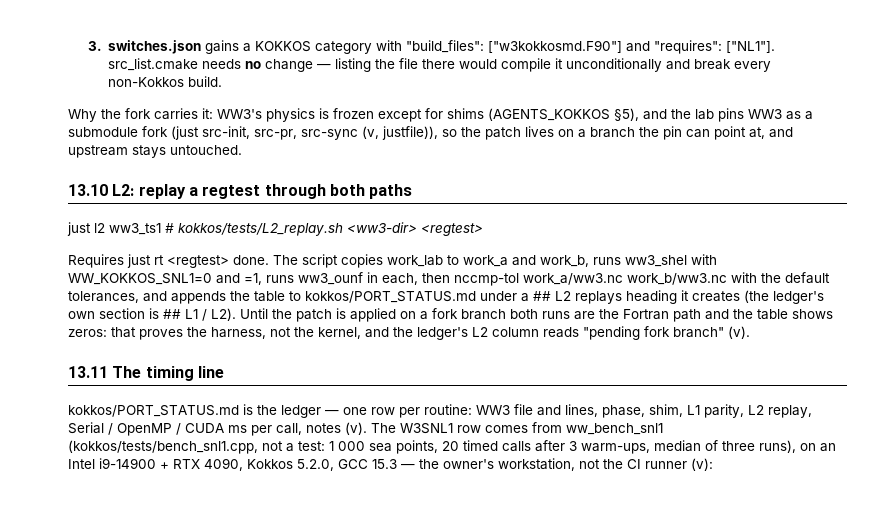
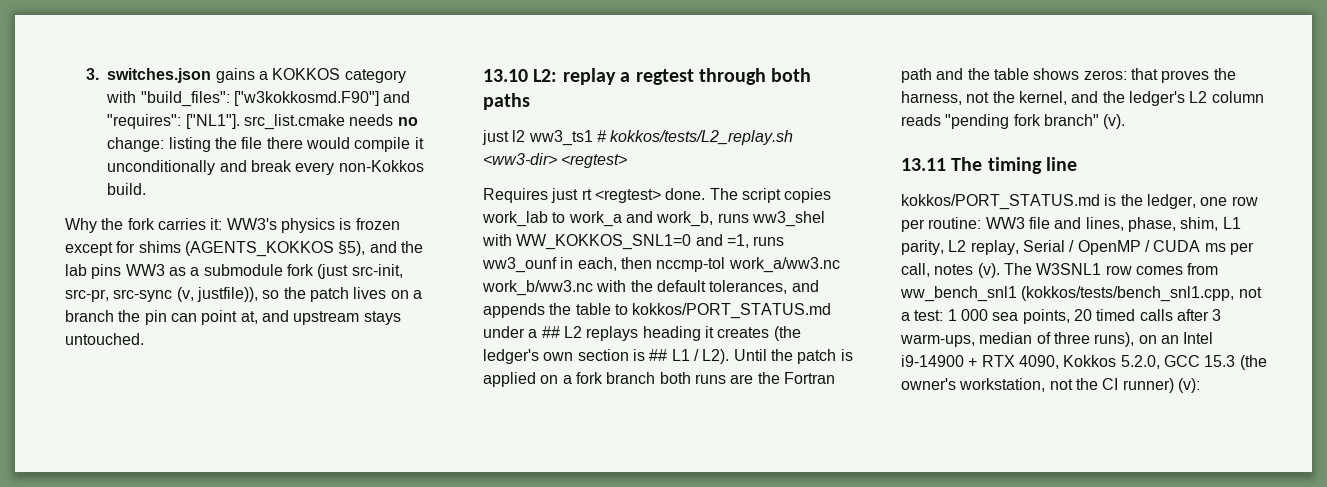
[265,59,332,72] change — -> [107,137,165,152] change:
[281,405,339,418] ledger — -> [1146,194,1196,209] ledger,
[401,459,439,469] — the -> [1239,355,1267,370] (the
[645,461,687,469] runner -> [1122,378,1174,393] runner)

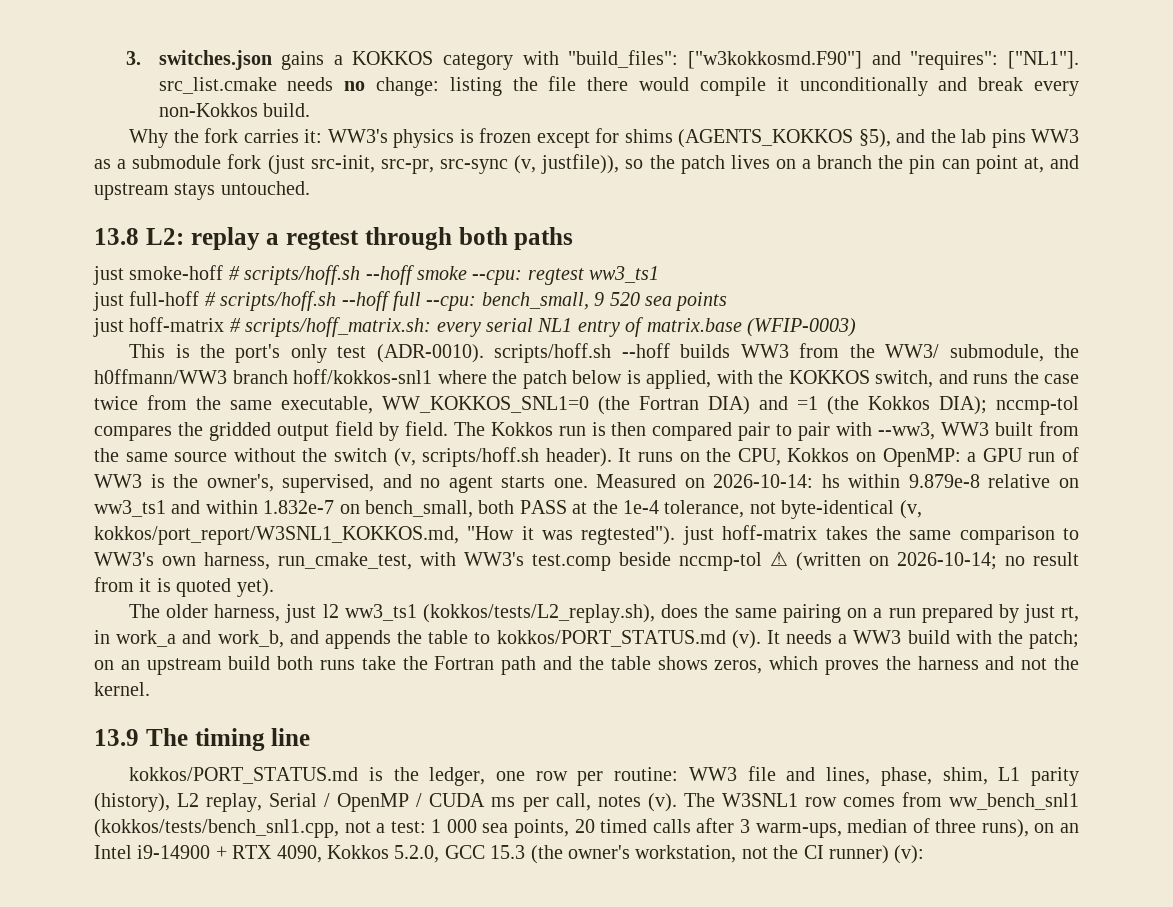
[483,69,528,82] 13.10 -> [94,228,139,245] 13.8
[512,130,794,146] [483,153,628,168] [483,188,832,203] [482,211,825,227] [482,234,785,250] [482,257,840,273] [482,280,788,296] l2 ww3_ts1 # kokkos/tests/L2_replay.sh <ww3-dir> <regtest> // Requires just rt <regtest> done. The script copies work_lab to work_a and work_b, runs ww3_shel with WW_KOKKOS_SNL1=0 and =1, runs ww3_ounf in each, then nccmp-tol work_a/ww3.nc work_b/ww3.nc with the default tolerances, -> [129,265,660,285] [93,291,728,311] [93,317,856,337] [129,343,1080,363] [94,369,1079,389] [94,395,1079,415] [94,421,1080,441] [94,447,1080,467] [94,474,1079,493] [94,500,922,519] [94,525,1079,545] [94,551,1079,571] [94,577,274,597] [129,604,1080,623] [94,630,284,648] smoke-hoff # scripts/hoff.sh --hoff smoke --cpu: regtest ww3_ts1 // just full-hoff # scripts/hoff.sh --hoff full --cpu: bench_small, 9 520 sea points // just hoff-matrix # scripts/hoff_matrix.sh: every serial NL1 entry of matrix.base (WFIP-0003) // This is the port's only test (ADR-0010). scripts/hoff.sh --hoff builds WW3 from the WW3/ submodule, the h0ffmann/WW3 branch hoff/kokkos-snl1 where the patch below is applied, with the KOKKOS switch, and runs the case twice from the same executable, WW_KOKKOS_SNL1=0 (the Fortran DIA) and =1 (the Kokkos DIA); nccmp-tol compares the gridded output field by field. The Kokkos run is then compared pair to pair with --ww3, WW3 built from the same source without the switch (v, scripts/hoff.sh header). It runs on the CPU, Kokkos on OpenMP: a GPU run of WW3 is the owner's, supervised, and no agent starts one. Measured on 2026-10-14: hs within 9.879e-8 relative on ww3_ts1 and within 1.832e-7 on bench_small, both PASS at the 1e-4 tolerance, not byte-identical (v, kokkos/port_report/W3SNL1_KOKKOS.md, "How it was regtested"). just hoff-matrix takes the same comparison to WW3's own harness, run_cmake_test, with WW3's test.comp beside nccmp-tol ⚠ (written on 2026-10-14; no result from it is quoted yet). // The older harness, just l2 ww3_ts1 (kokkos/tests/L2_replay.sh), does the same pairing on a run prepared by just rt, in work_a and work_b,
[483,326,801,341] [483,349,853,364] [483,372,656,387] under a ## L2 replays heading it creates (the ledger's own section is ## L1 / L2). Until the patch is applied on a fork branch -> [731,630,1079,649] [94,656,271,675] (v). It needs a WW3 build with the patch; on an upstream build
[730,374,754,384] are -> [361,656,396,670] take
[1083,68,1236,83] [901,91,1264,106] [901,114,1126,129] [901,158,946,171] zeros: that proves the harness, not the kernel, and the ledger's L2 column reads "pending fork branch" (v). // 13.11 -> [714,656,1080,675] [94,682,150,696] [94,729,139,746] zeros, which proves the harness and not the kernel. // 13.9
[901,240,944,255] parity, -> [1031,767,1079,786] [94,793,170,812] parity (history),

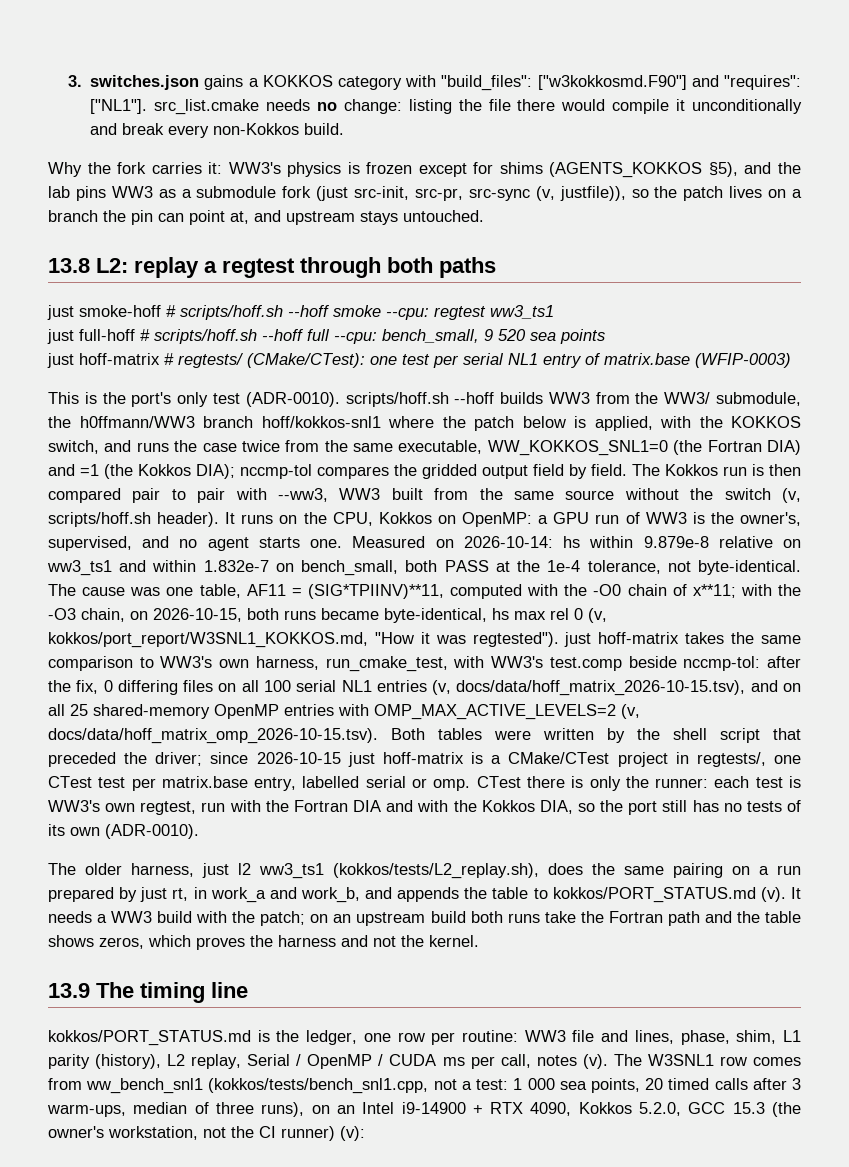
[245,317,481,337] scripts/hoff_matrix.sh: every -> [178,353,459,368] regtests/ (CMake/CTest): one test per
[781,500,895,519] byte-identical -> [698,560,802,575] [48,584,801,599] [48,608,583,623] byte-identical. The cause was one table, AF11 = (SIG*TPIINV)**11, computed with the -O0 chain of x**11; with the -O3 chain, on 2026-10-15, both runs became byte-identical, hs max rel 0
[679,551,1079,571] [94,577,274,597] nccmp-tol ⚠ (written on 2026-10-14; no result from it is quoted yet). -> [683,656,802,671] [48,680,801,696] [48,704,640,720] [48,728,801,744] [48,752,801,767] [48,776,801,791] [48,800,801,815] [48,824,199,839] nccmp-tol: after the fix, 0 differing files on all 100 serial NL1 entries (v, docs/data/hoff_matrix_2026-10-15.tsv), and on all 25 shared-memory OpenMP entries with OMP_MAX_ACTIVE_LEVELS=2 (v, docs/data/hoff_matrix_omp_2026-10-15.tsv). Both tables were written by the shell script that preceded the driver; since 2026-10-15 just hoff-matrix is a CMake/CTest project in regtests/, one CTest test per matrix.base entry, labelled serial or omp. CTest there is only the runner: each test is WW3's own regtest, run with the Fortran DIA and with the Kokkos DIA, so the port still has no tests of its own (ADR-0010).

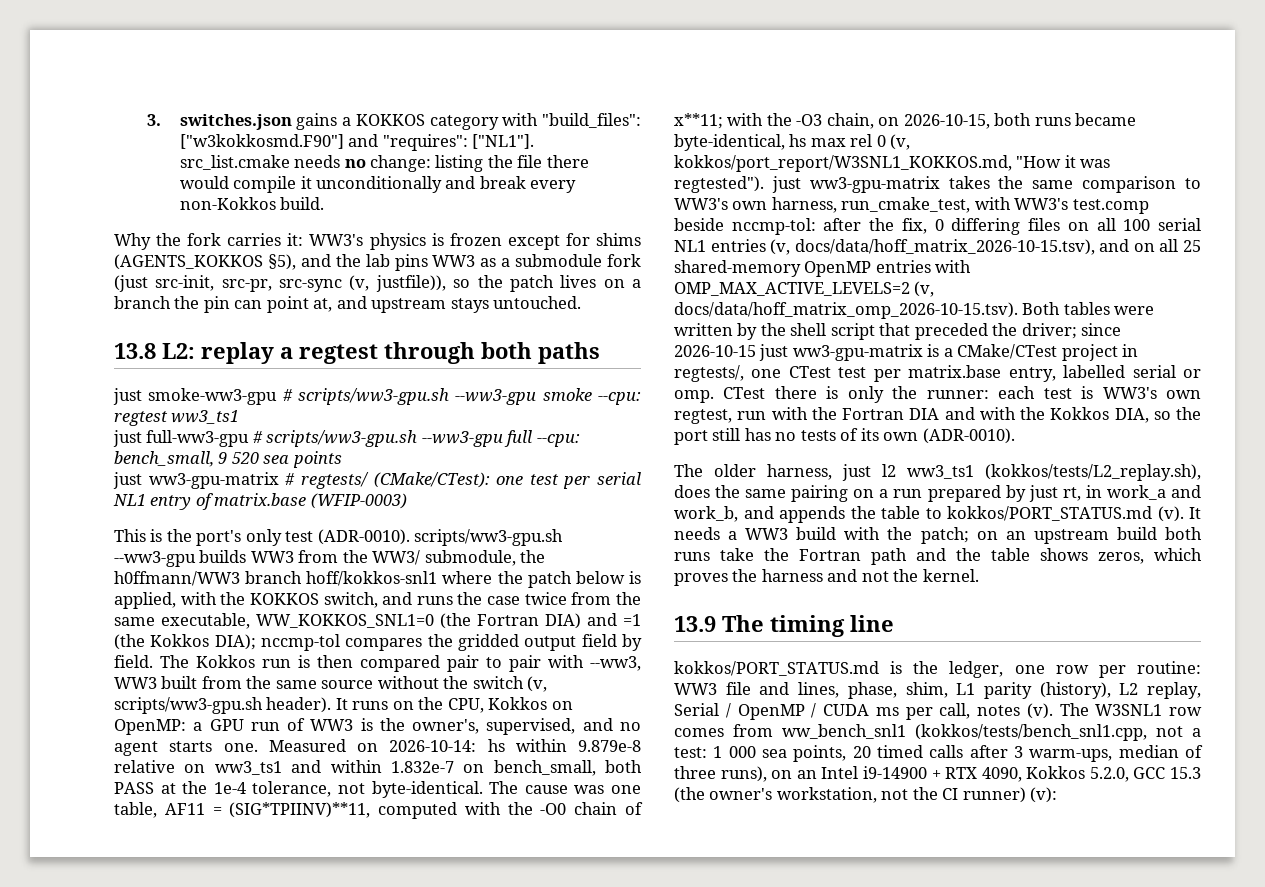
[79,305,330,320] smoke-hoff # scripts/hoff.sh --hoff -> [148,388,537,405] smoke-ww3-gpu # scripts/ww3-gpu.sh --ww3-gpu
[79,329,304,344] full-hoff # scripts/hoff.sh --hoff -> [146,430,503,447] full-ww3-gpu # scripts/ww3-gpu.sh --ww3-gpu
[79,353,160,365] hoff-matrix -> [148,472,279,489] ww3-gpu-matrix
[345,392,495,407] scripts/hoff.sh --hoff -> [414,529,564,546] [114,551,196,567] scripts/ww3-gpu.sh --ww3-gpu
[48,512,151,527] scripts/hoff.sh -> [114,697,263,714] scripts/ww3-gpu.sh
[598,632,680,644] hoff-matrix -> [809,176,940,193] ww3-gpu-matrix
[382,752,464,764] hoff-matrix -> [792,344,923,361] ww3-gpu-matrix

